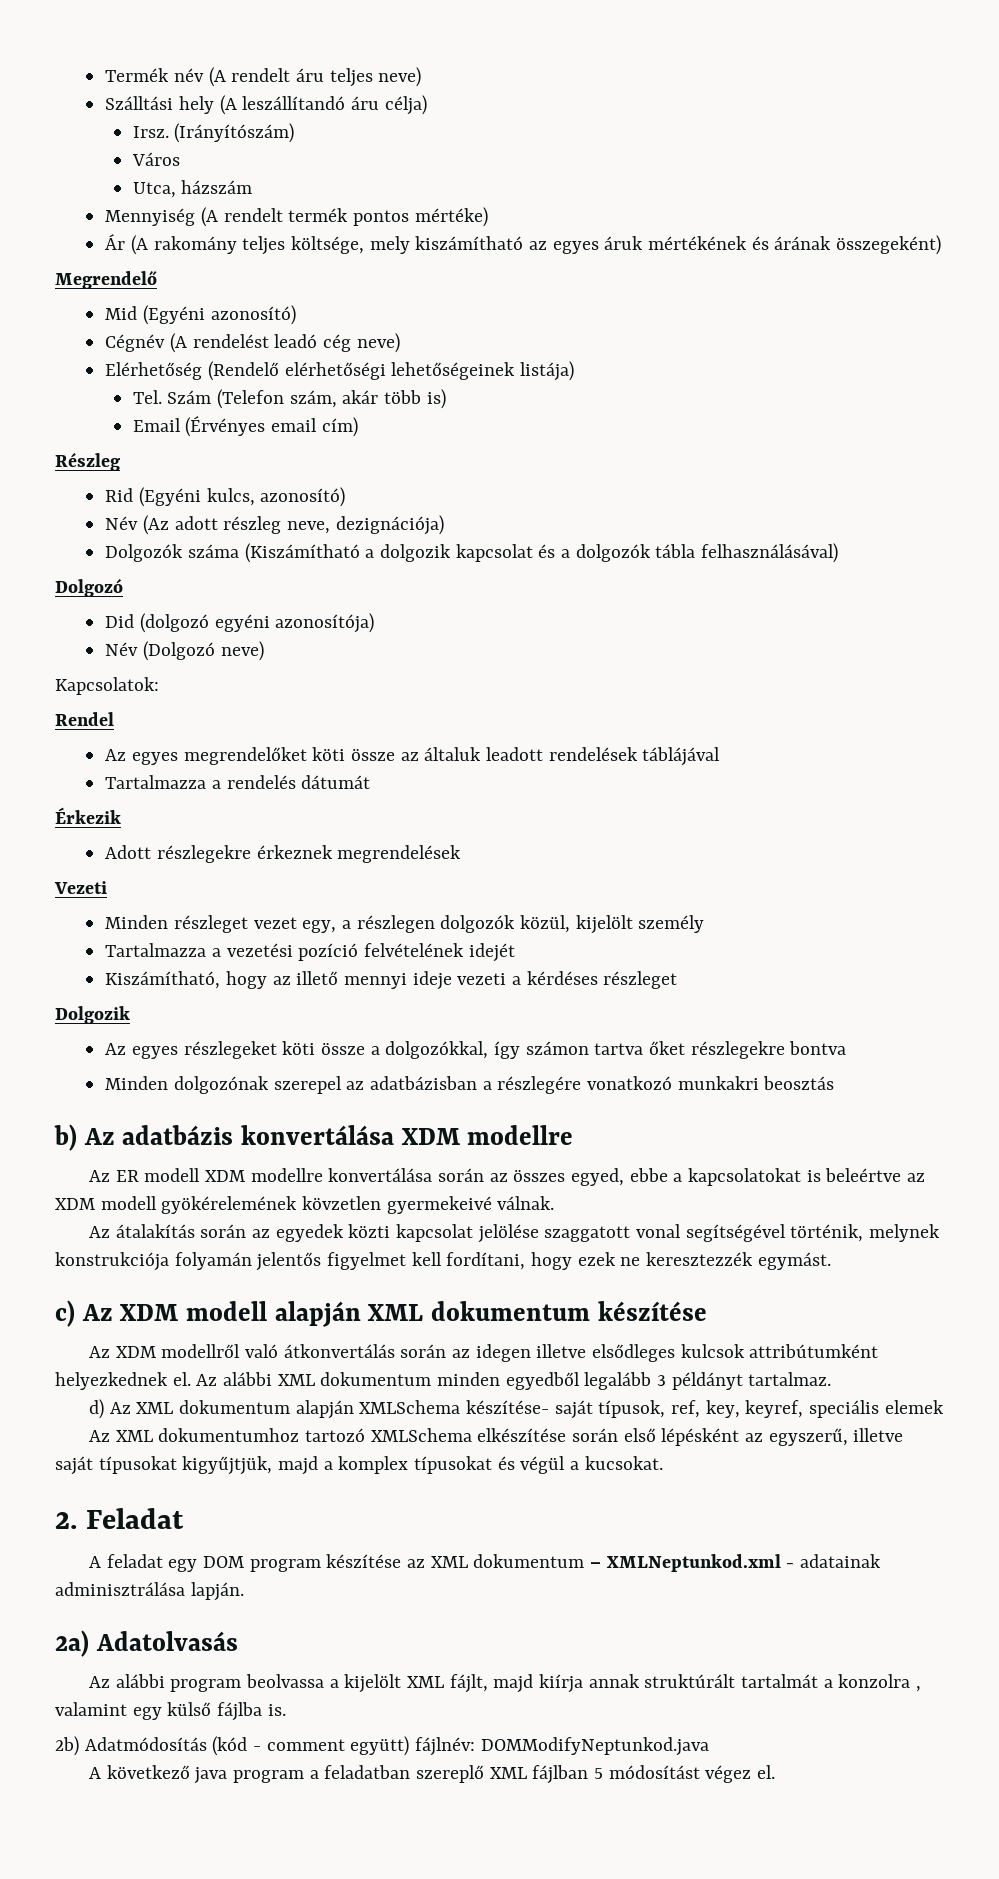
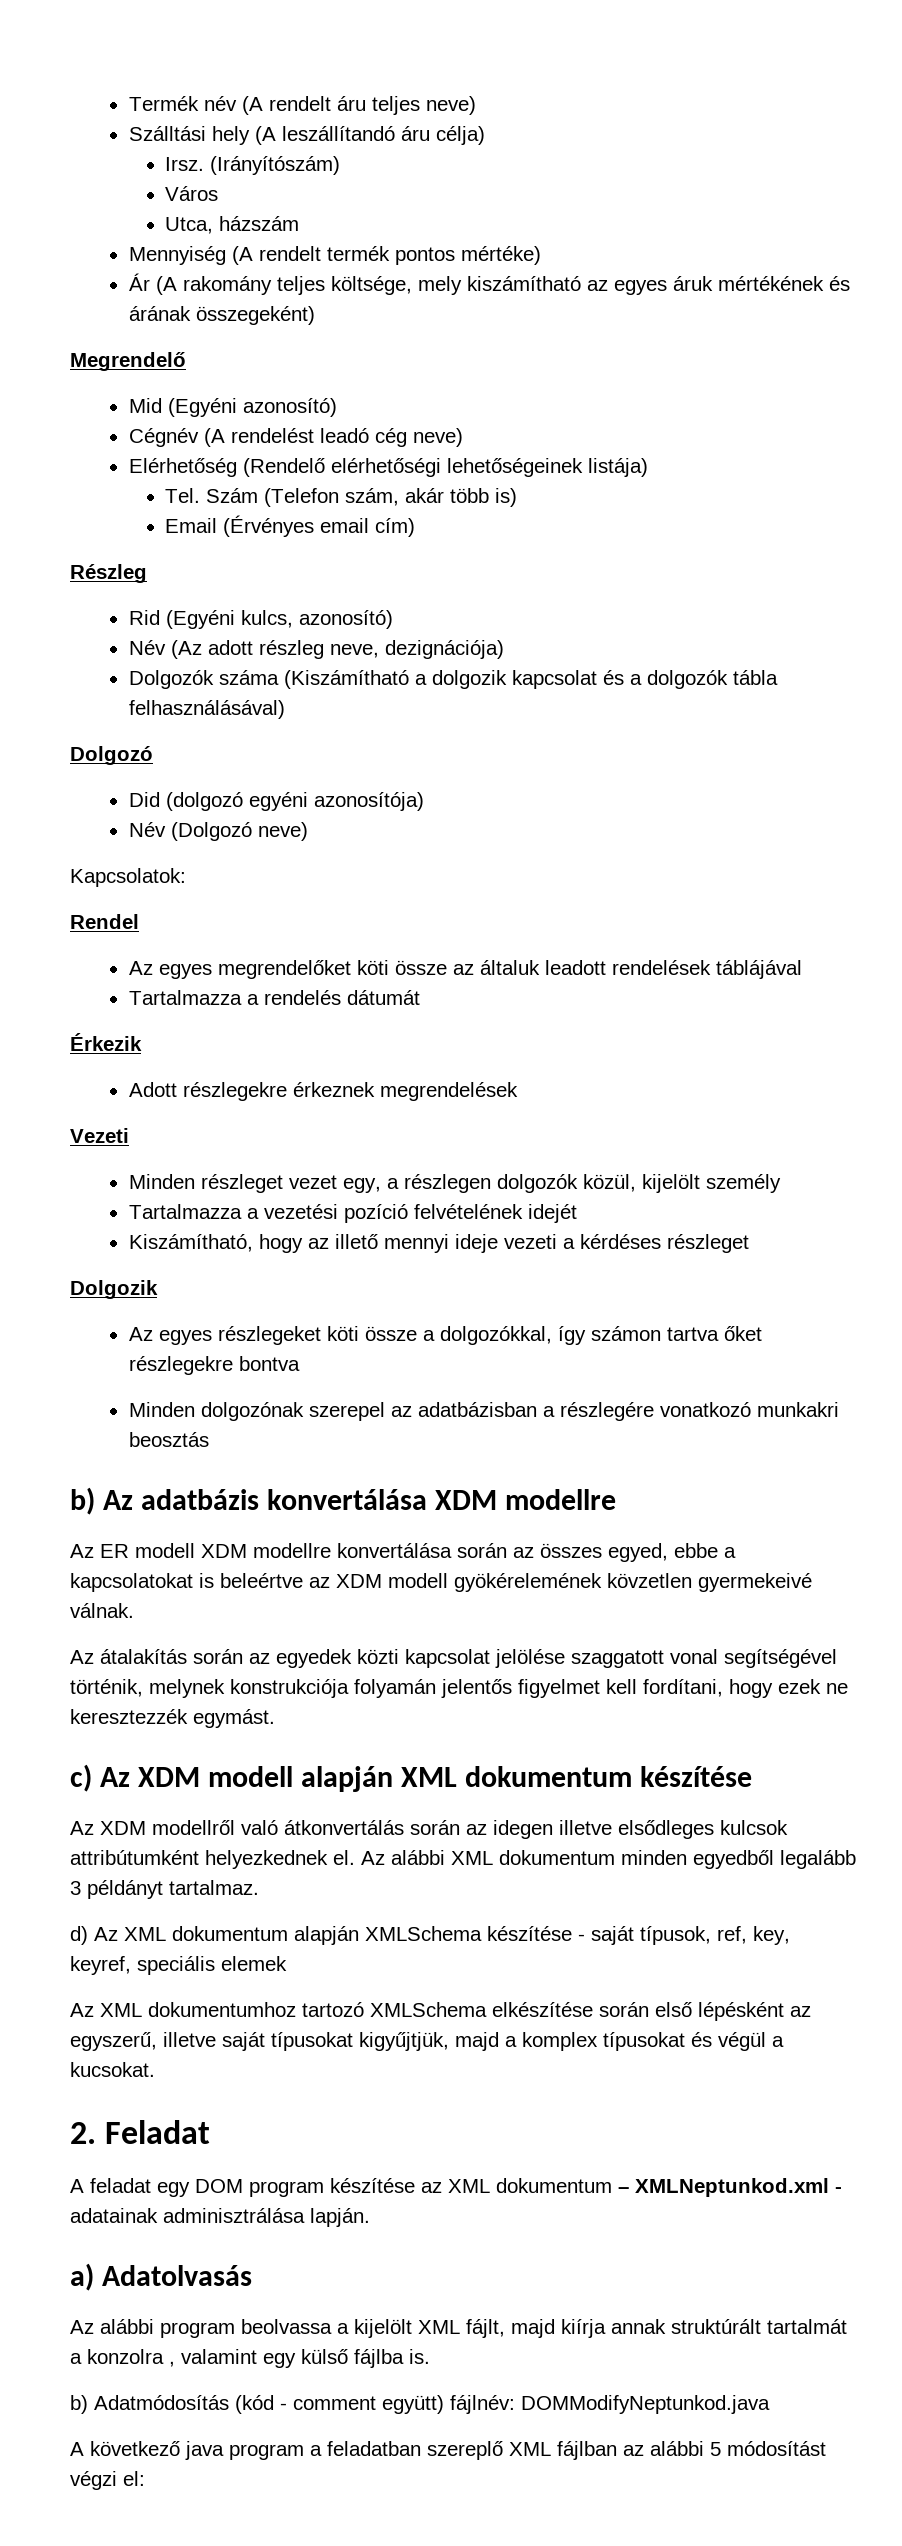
[466,1400,550,1414] készítése- -> [487,1926,585,1941] készítése -
[55,1630,89,1657] 2a) -> [70,2263,94,2291] a)
[55,1736,79,1756] 2b) -> [70,2395,88,2414] b)
[594,1765,776,1783] 5 módosítást végez el. -> [623,2441,826,2456] [70,2471,145,2490] az alábbi 5 módosítást végzi el:

